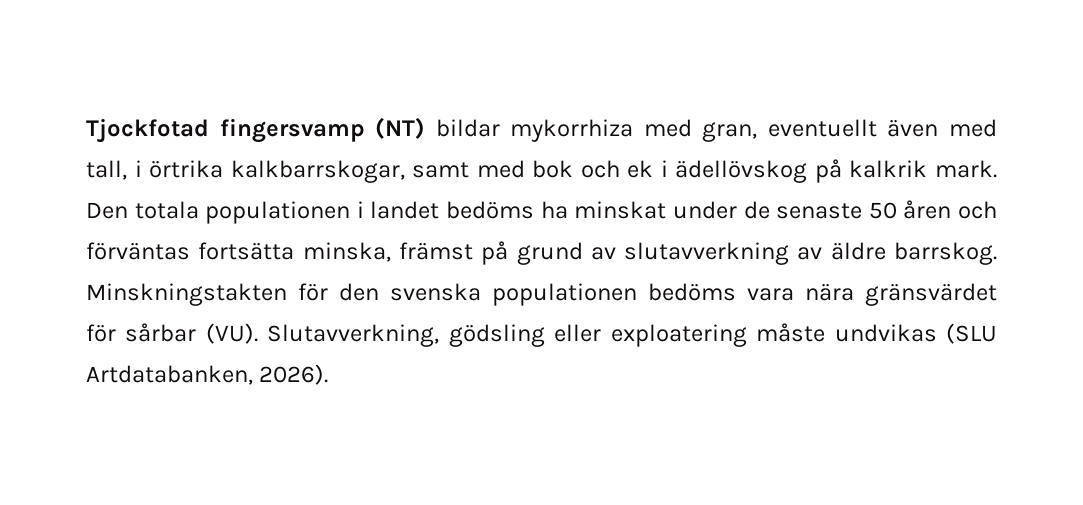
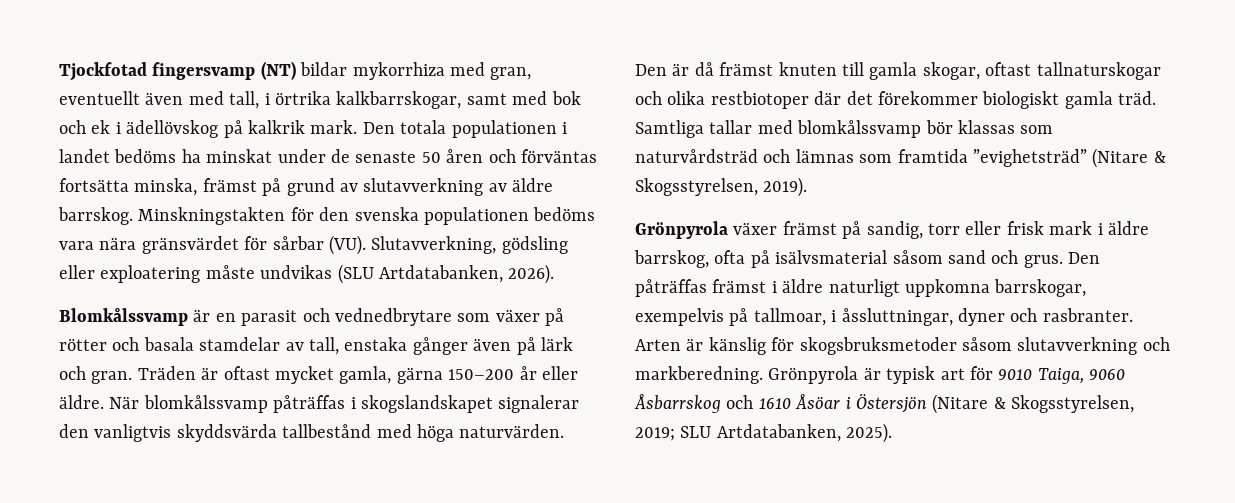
(329, 374) none -> [59,308,565,326] [59,337,573,355] [59,366,578,384] [59,395,580,413] [59,424,565,442] [635,62,1161,80] [635,91,1157,109] [635,120,1054,138] [635,148,1166,168] [635,177,808,197] [635,221,1149,239] [634,250,1101,268] [635,279,1087,297] [635,308,1133,326] [635,337,1170,355] [635,366,1126,384] [634,393,1135,414] [635,423,893,443] // Blomkålssvamp är en parasit och vednedbrytare som växer på rötter och basala stamdelar av tall, enstaka gånger även på lärk och gran. Träden är oftast mycket gamla, gärna 150–200 år eller äldre. När blomkålssvamp påträffas i skogslandskapet signalerar den vanligtvis skyddsvärda tallbestånd med höga naturvärden. Den är då främst knuten till gamla skogar, oftast tallnaturskogar och olika restbiotoper där det förekommer biologiskt gamla träd. Samtliga tallar med blomkålssvamp bör klassas som naturvårdsträd och lämnas som framtida ”evighetsträd” (Nitare & Skogsstyrelsen, 2019). // Grönpyrola växer främst på sandig, torr eller frisk mark i äldre barrskog, ofta på isälvsmaterial såsom sand och grus. Den påträffas främst i äldre naturligt uppkomna barrskogar, exempelvis på tallmoar, i åssluttningar, dyner och rasbranter. Arten är känslig för skogsbruksmetoder såsom slutavverkning och markberedning. Grönpyrola är typisk art för 9010 Taiga, 9060 Åsbarrskog och 1610 Åsöar i Östersjön (Nitare & Skogsstyrelsen, 2019; SLU Artdatabanken, 2025).

